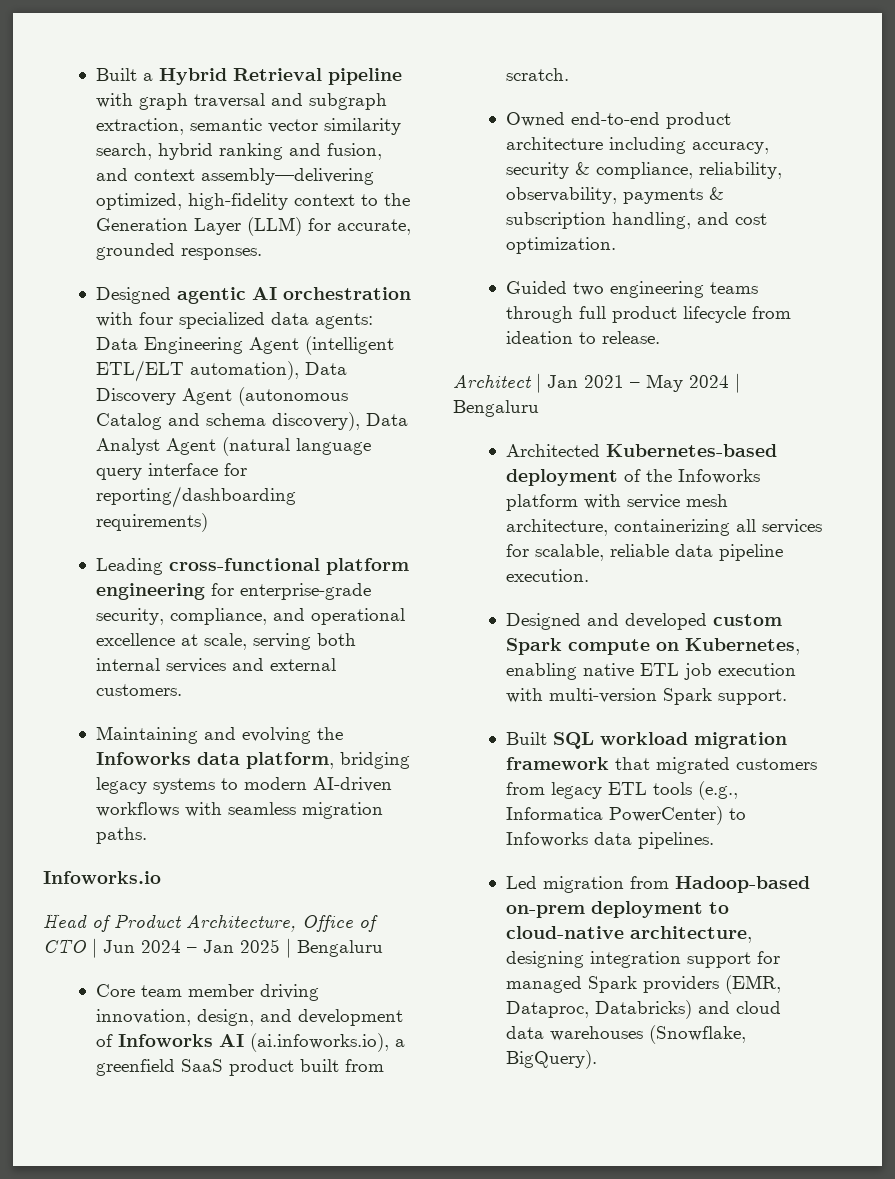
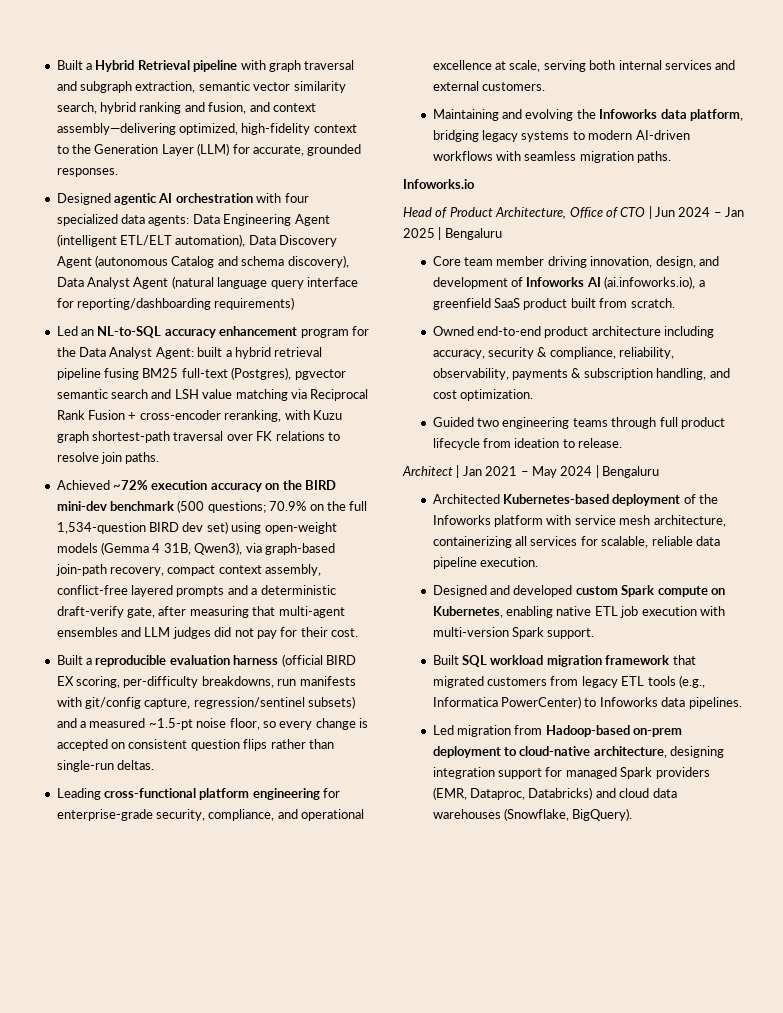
(209, 522) none -> [56,326,369,338] [56,347,323,359] [56,367,346,380] [56,389,369,401] [56,410,342,422] [56,431,340,443] [56,452,160,464] [56,480,336,492] [56,500,368,513] [56,521,337,534] [56,542,335,555] [55,564,322,576] [56,585,336,597] [56,606,345,618] [56,627,359,639] [56,654,356,667] [56,676,356,688] [56,696,356,709] [56,718,369,730] [56,739,334,751] [56,760,155,772] // Led an NL-to-SQL accuracy enhancement program for the Data Analyst Agent: built a hybrid retrieval pipeline fusing BM25 full-text (Postgres), pgvector semantic search and LSH value matching via Reciprocal Rank Fusion + cross-encoder reranking, with Kuzu graph shortest-path traversal over FK relations to resolve join paths. // Achieved ~72% execution accuracy on the BIRD mini-dev benchmark (500 questions; 70.9% on the full 1,534-question BIRD dev set) using open-weight models (Gemma 4 31B, Qwen3), via graph-based join-path recovery, compact context assembly, conflict-free layered prompts and a deterministic draft-verify gate, after measuring that multi-agent ensembles and LLM judges did not pay for their cost. // Built a reproducible evaluation harness (official BIRD EX scoring, per-difficulty breakdowns, run manifests with git/config capture, regression/sentinel subsets) and a measured ~1.5-pt noise floor, so every change is accepted on consistent question flips rather than single-run deltas.

